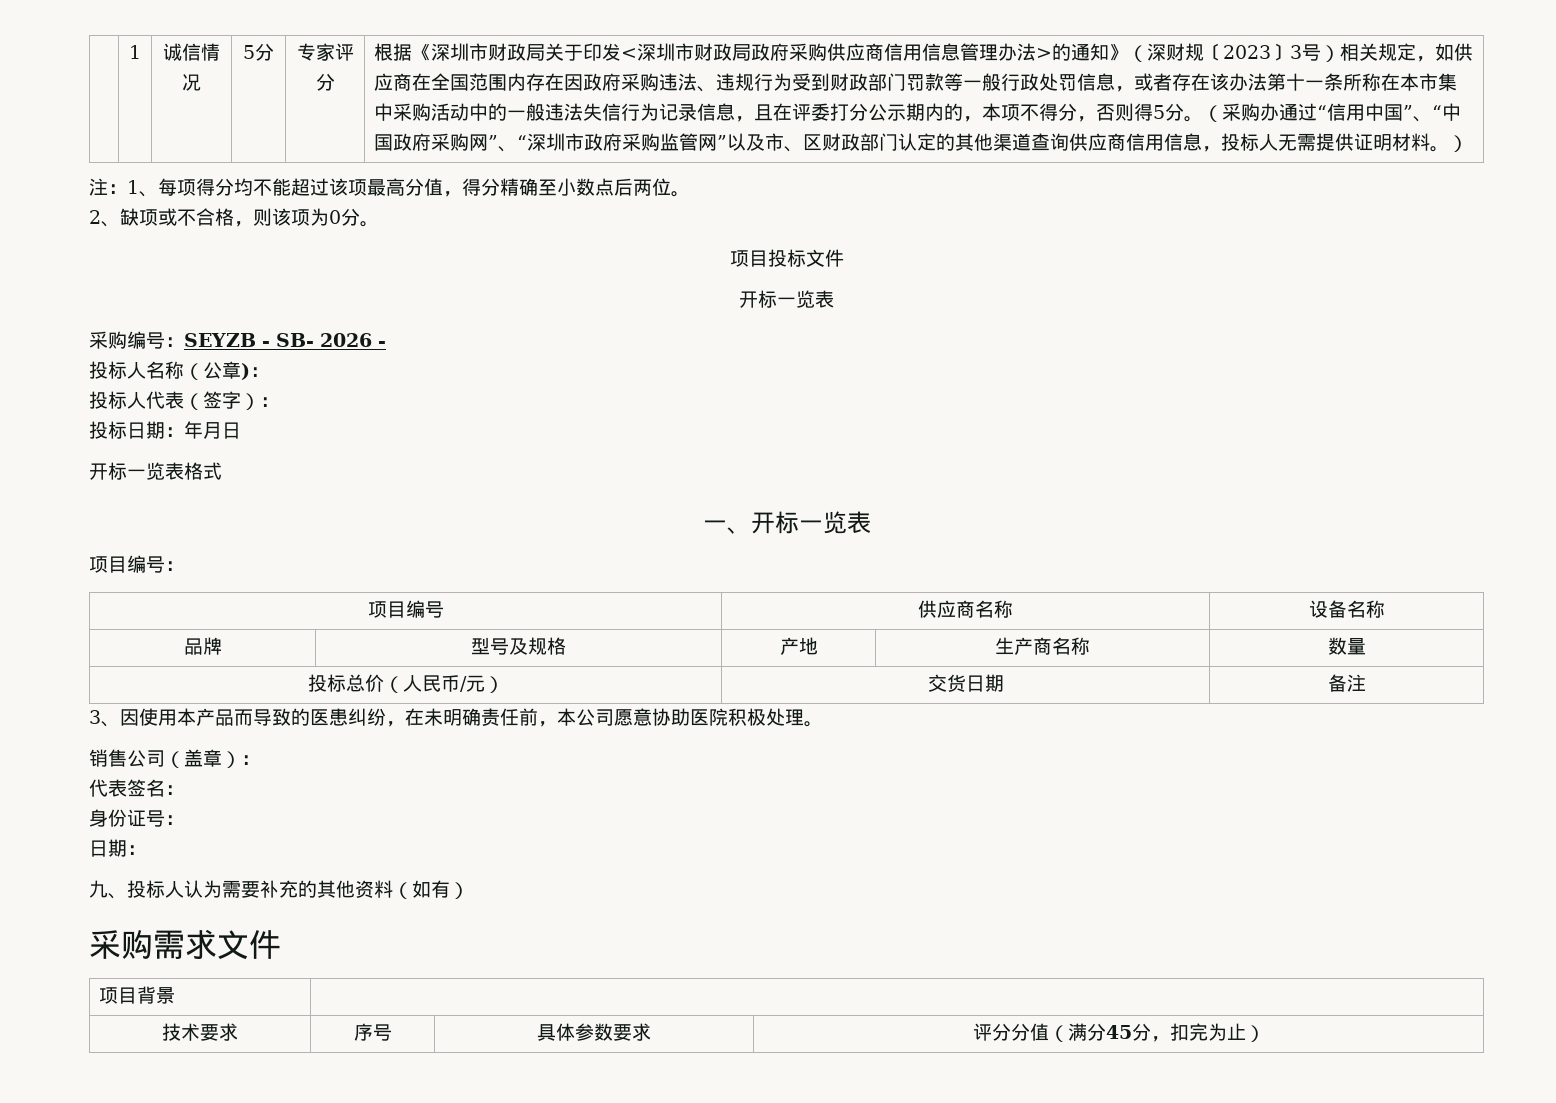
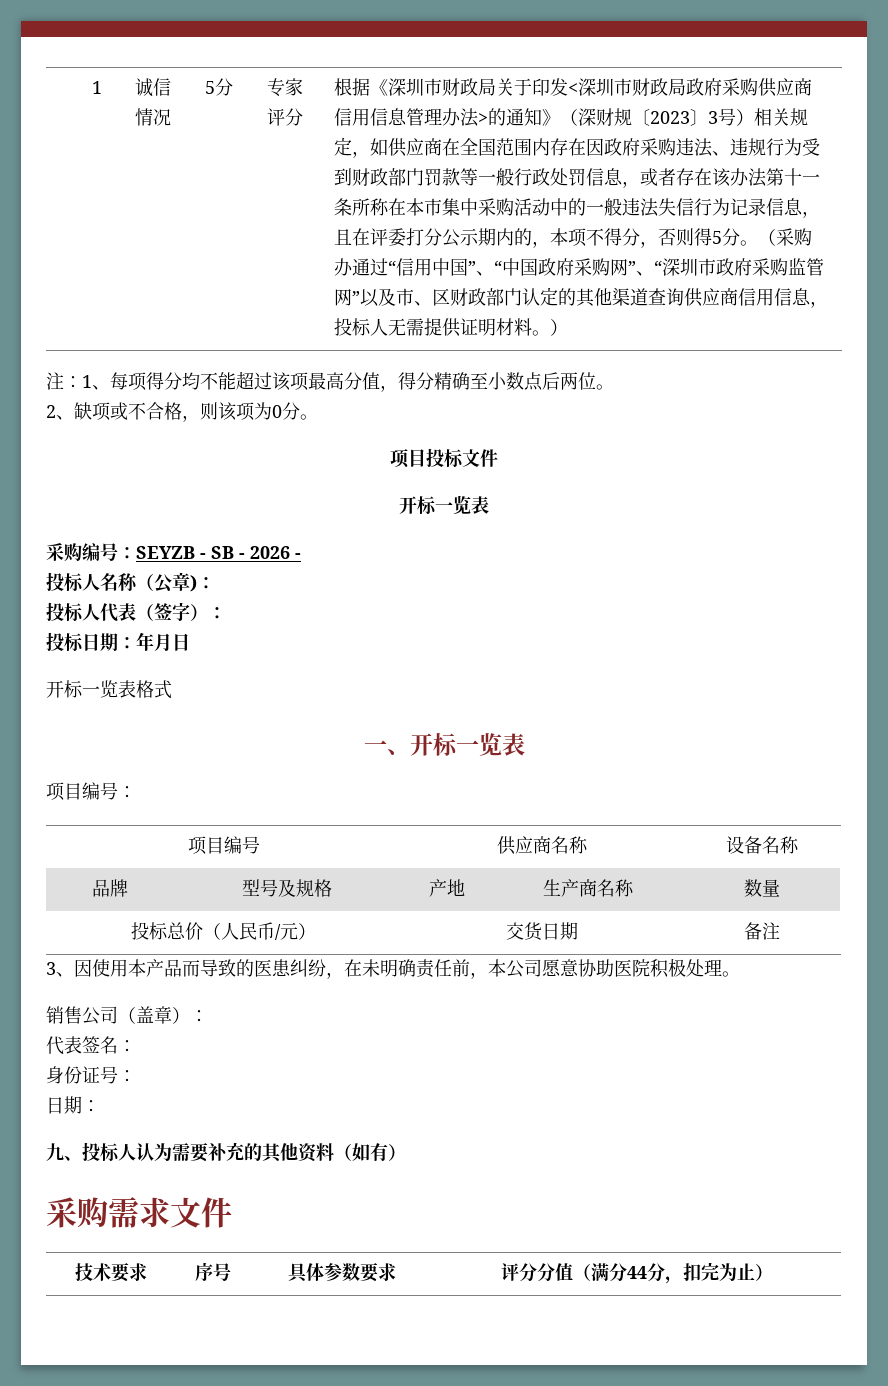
[276,333,314,347] SB- -> [211,546,245,559] SB -
[99,986,176,1004] // 项目背景 | -> (232, 1212) none
[1105,1025,1132,1039] 45 -> [627,1266,647,1279] 44

